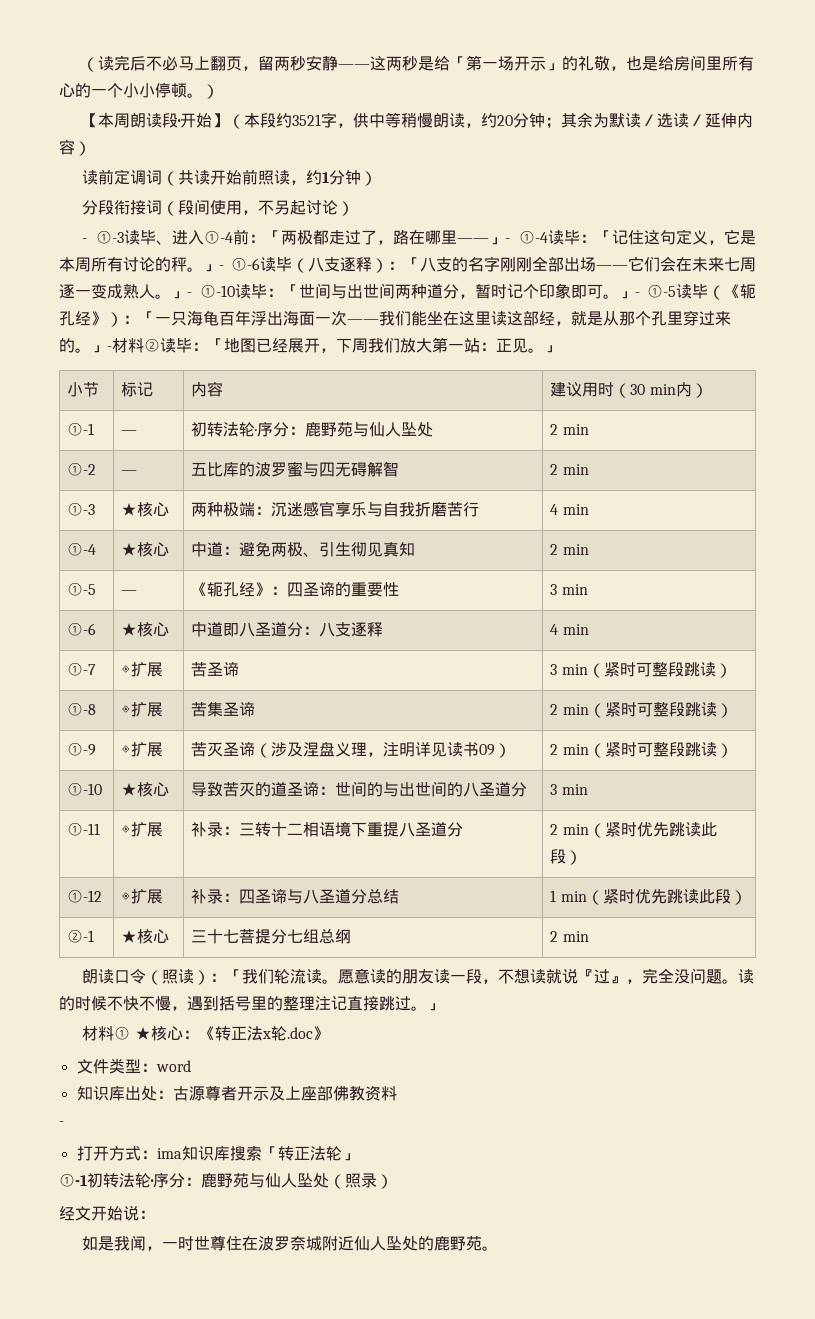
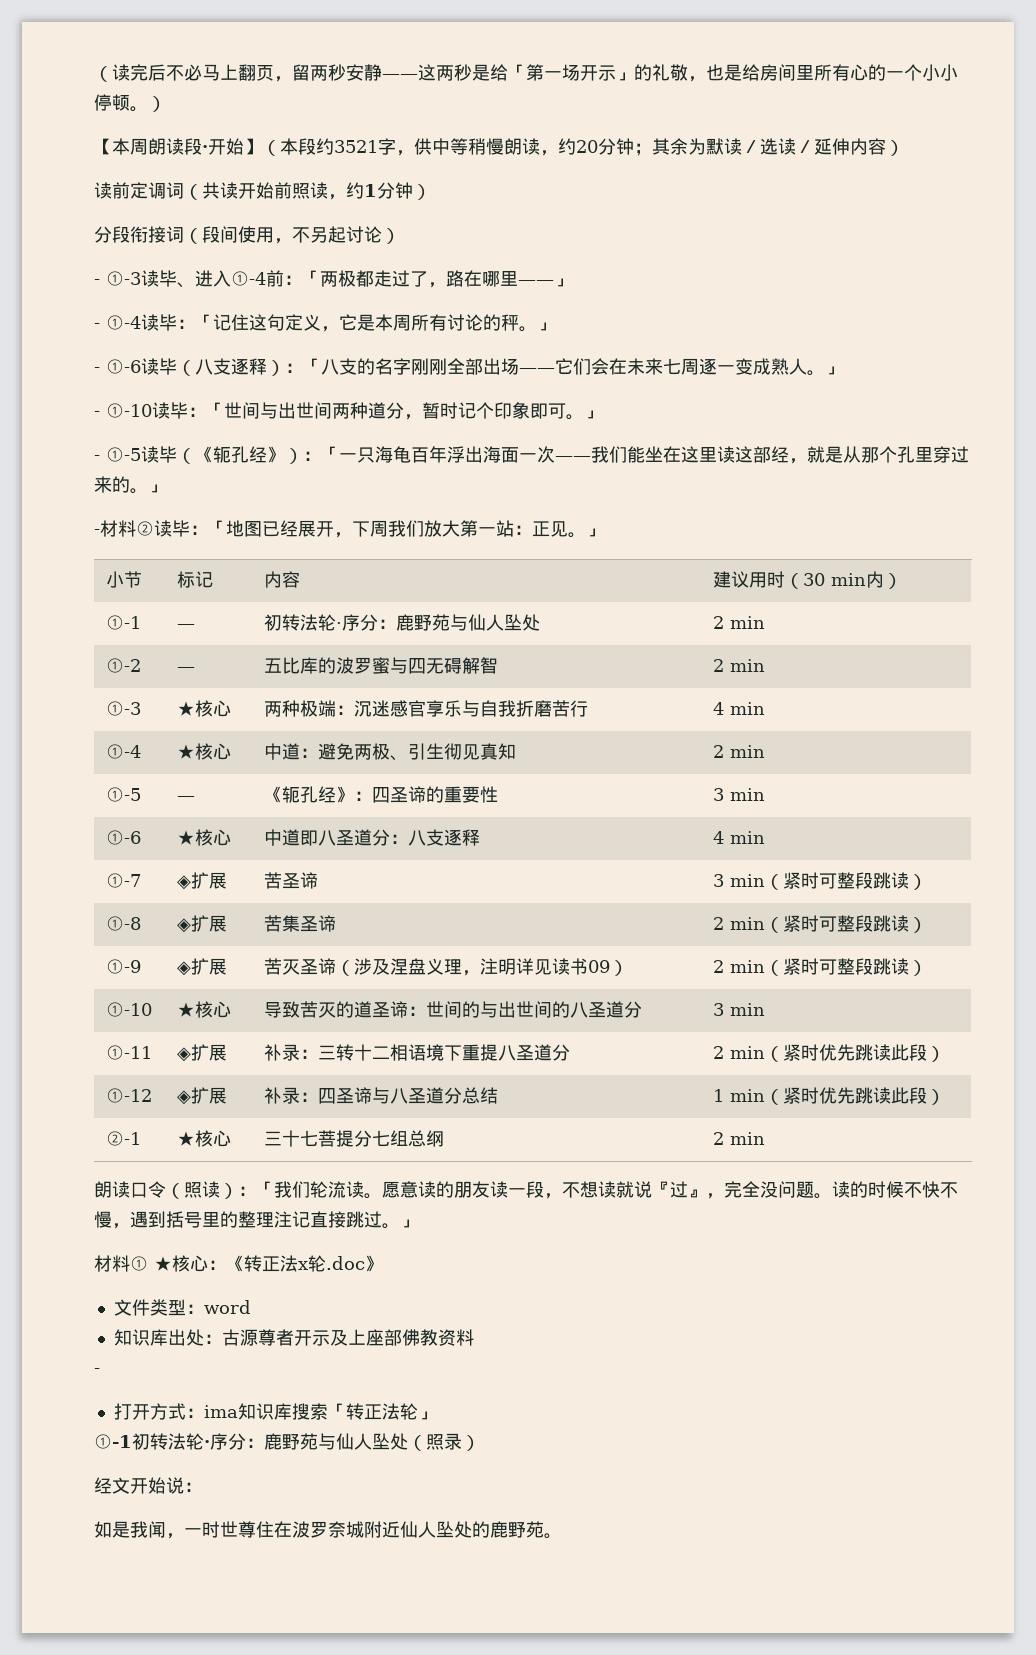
(506, 241) none -> (572, 282) //
(219, 268) none -> (555, 326) //
(187, 295) none -> (843, 370) //
(635, 295) none -> (602, 414) //
(107, 349) none -> (166, 488) //

